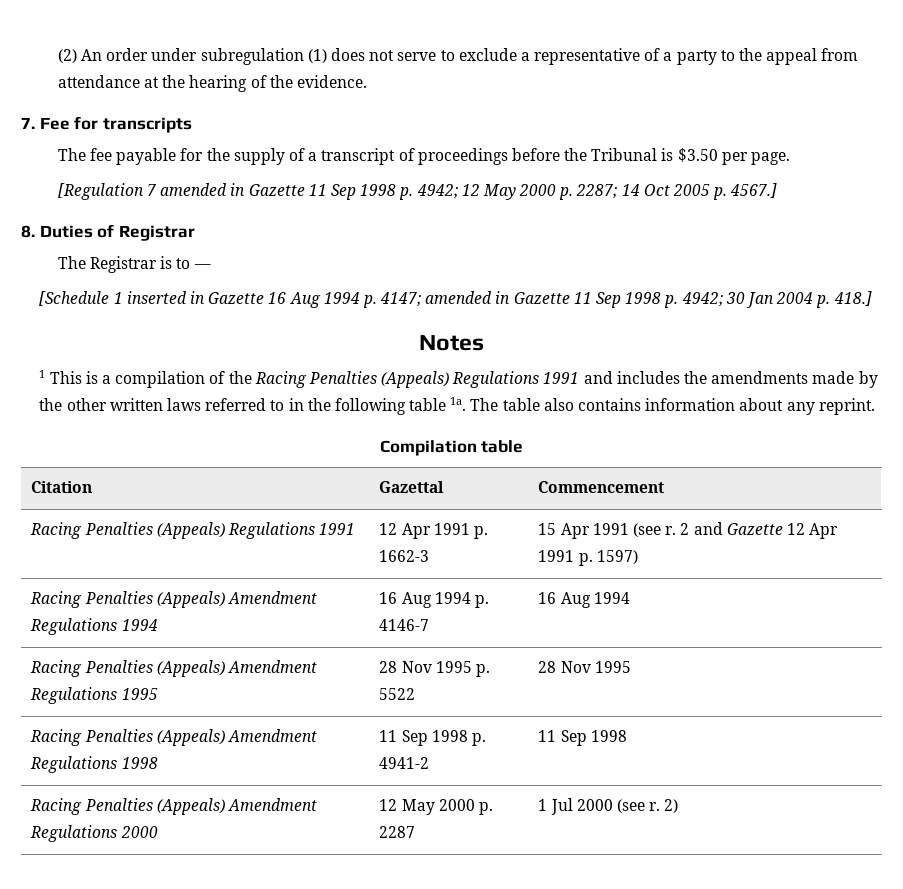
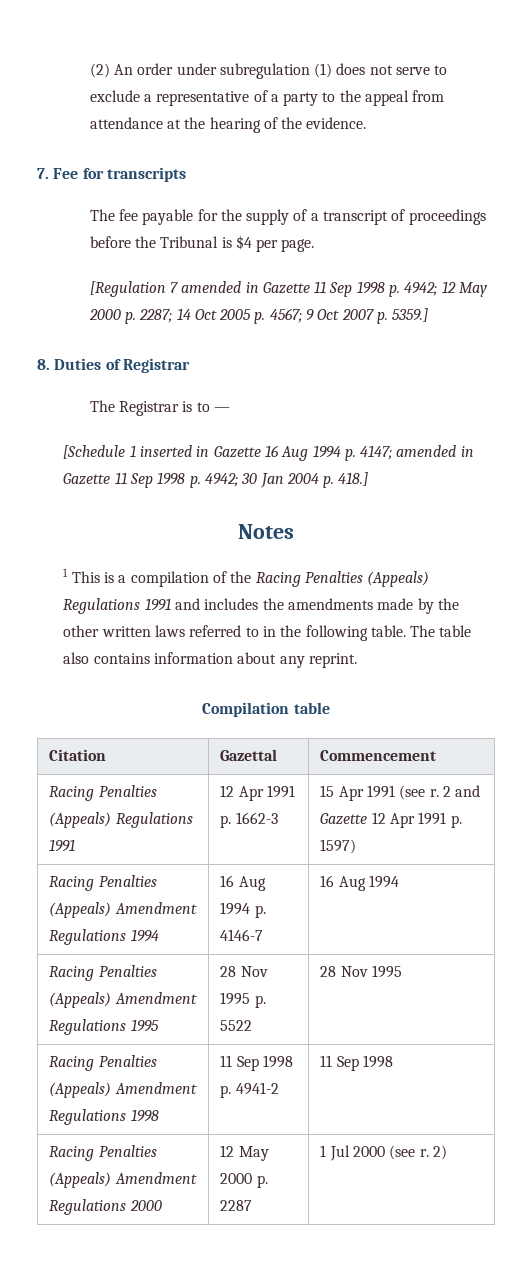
[677,148,718,162] $3.50 -> [235,235,252,250] $4
[730,183,778,198] 4567.] -> [269,308,429,324] 4567; 9 Oct 2007 p. 5359.]
[409,397,467,411] table 1a. -> [370,625,406,637] table.

